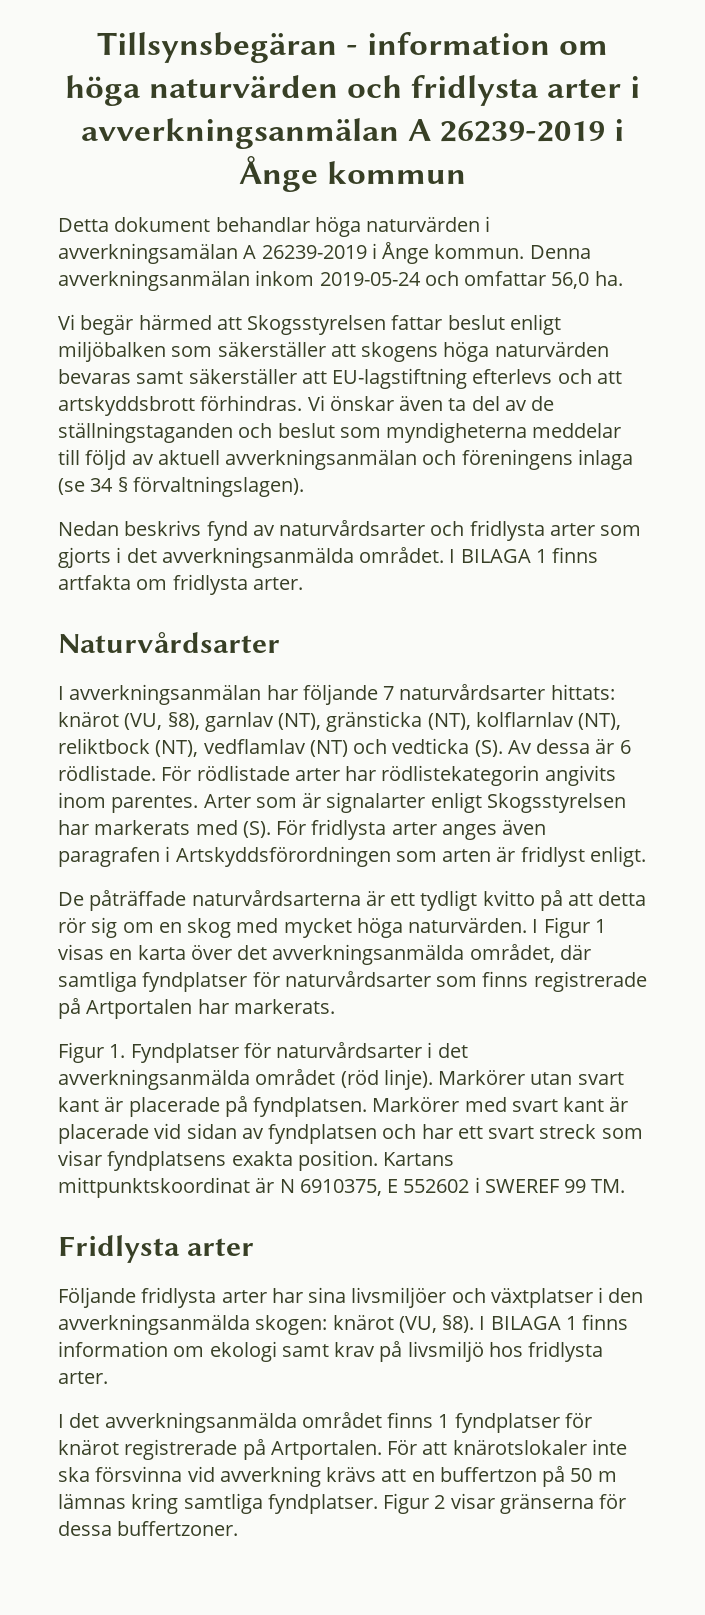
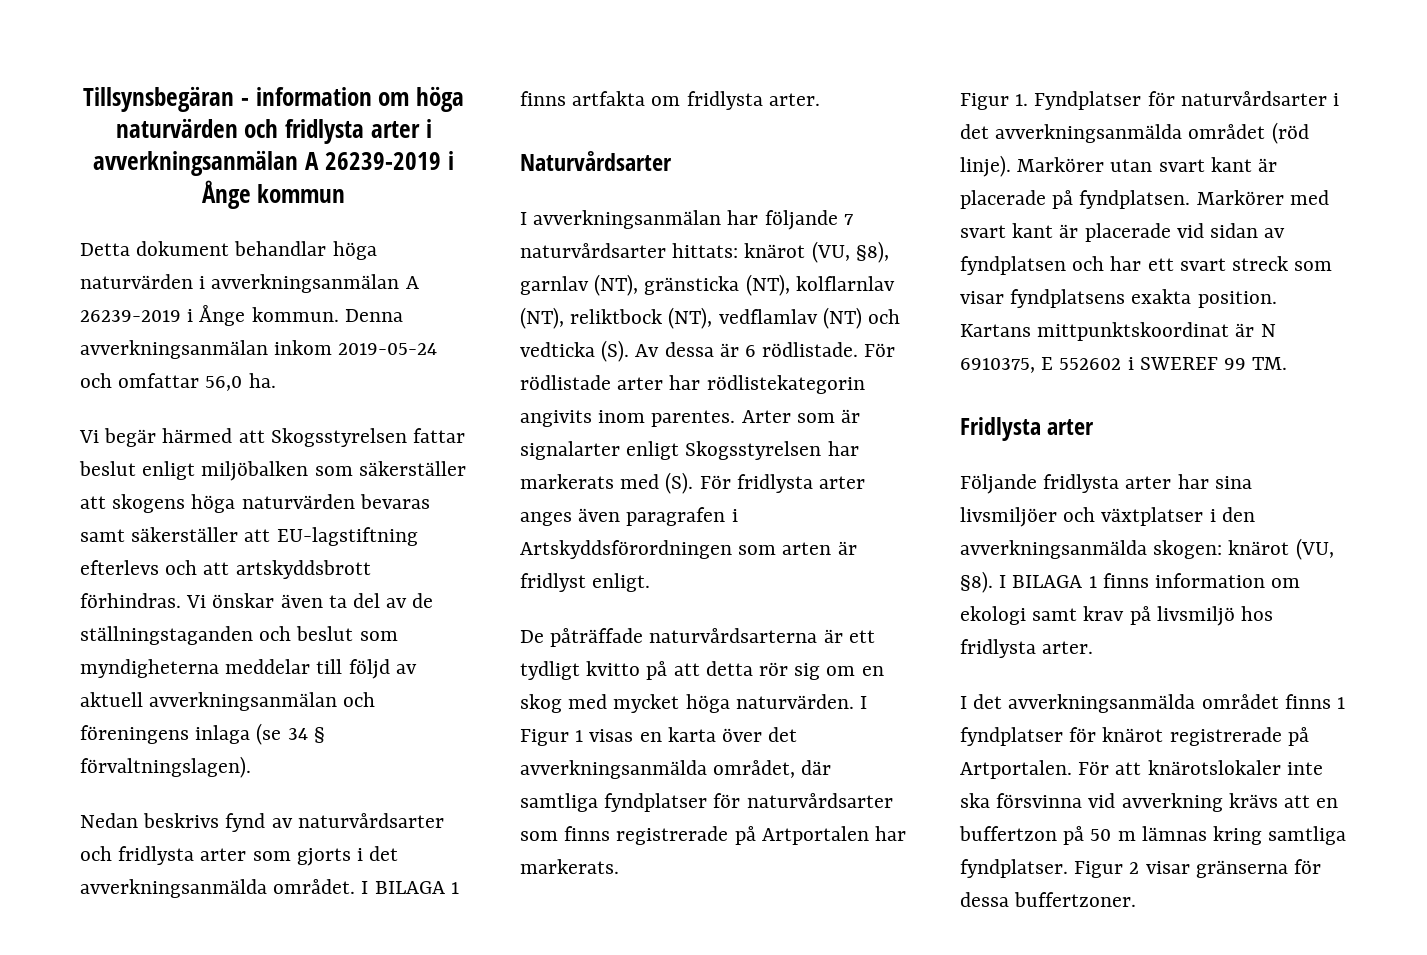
[58,243,238,264] avverkningsamälan -> [211,274,400,293] avverkningsanmälan

